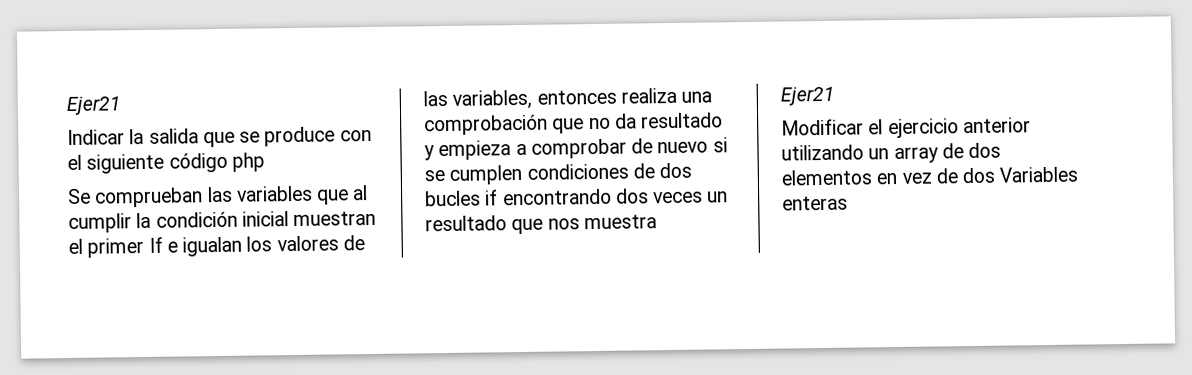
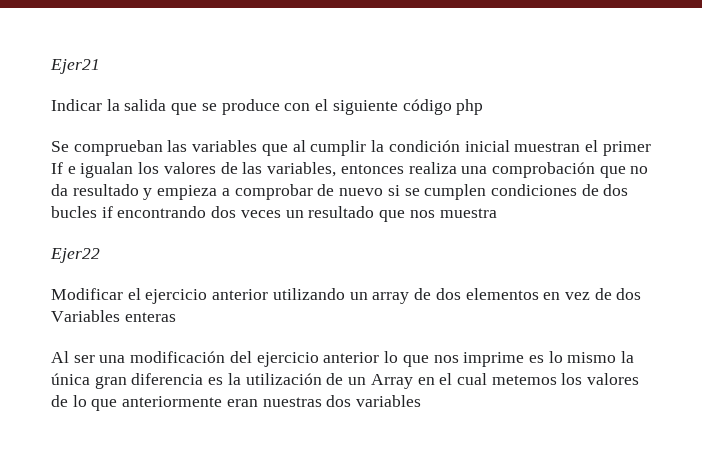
[780,86,835,106] Ejer21 -> [50,248,100,263] Ejer22
(848, 203) none -> [51,351,635,367] [51,373,640,389] [51,395,422,411] // Al ser una modificación del ejercicio anterior lo que nos imprime es lo mismo la única gran diferencia es la utilización de un Array en el cual metemos los valores de lo que anteriormente eran nuestras dos variables

